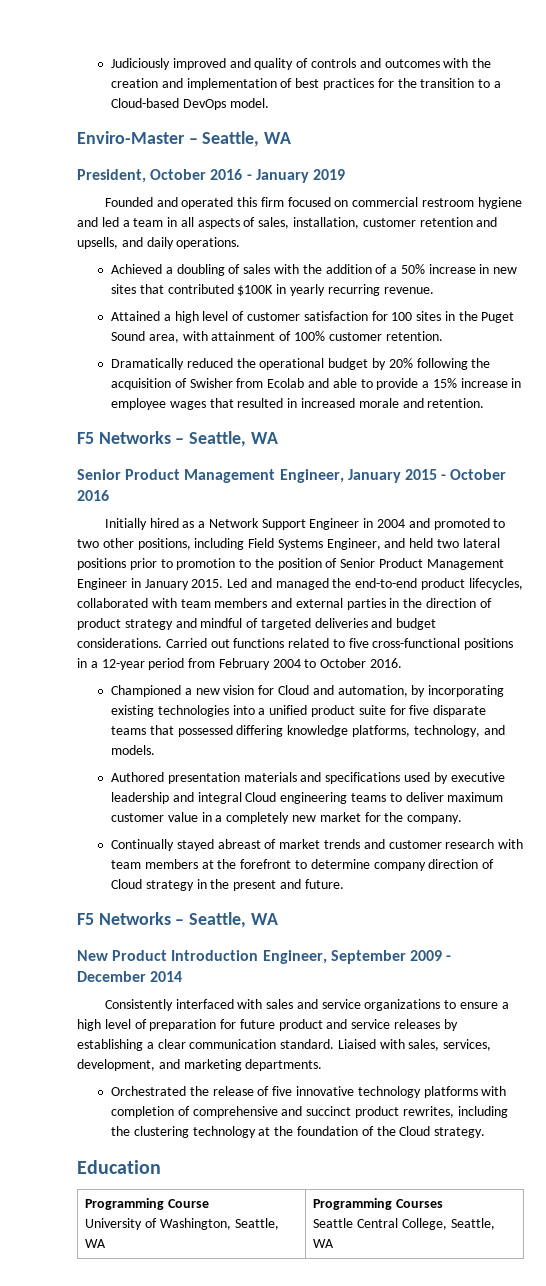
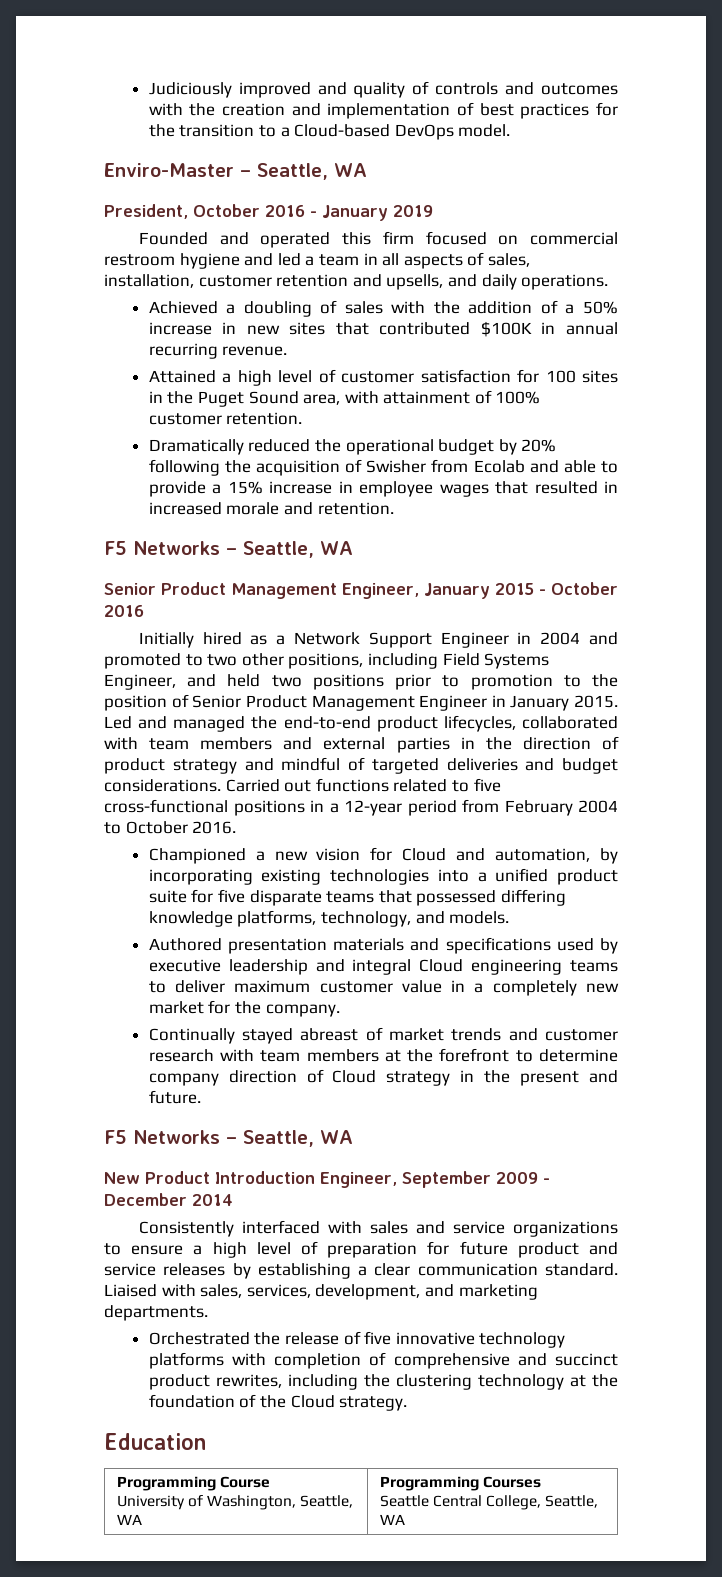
[289,284,325,296] yearly -> [565,322,618,335] annual
[462,538,500,548] lateral -> (302, 681) none

